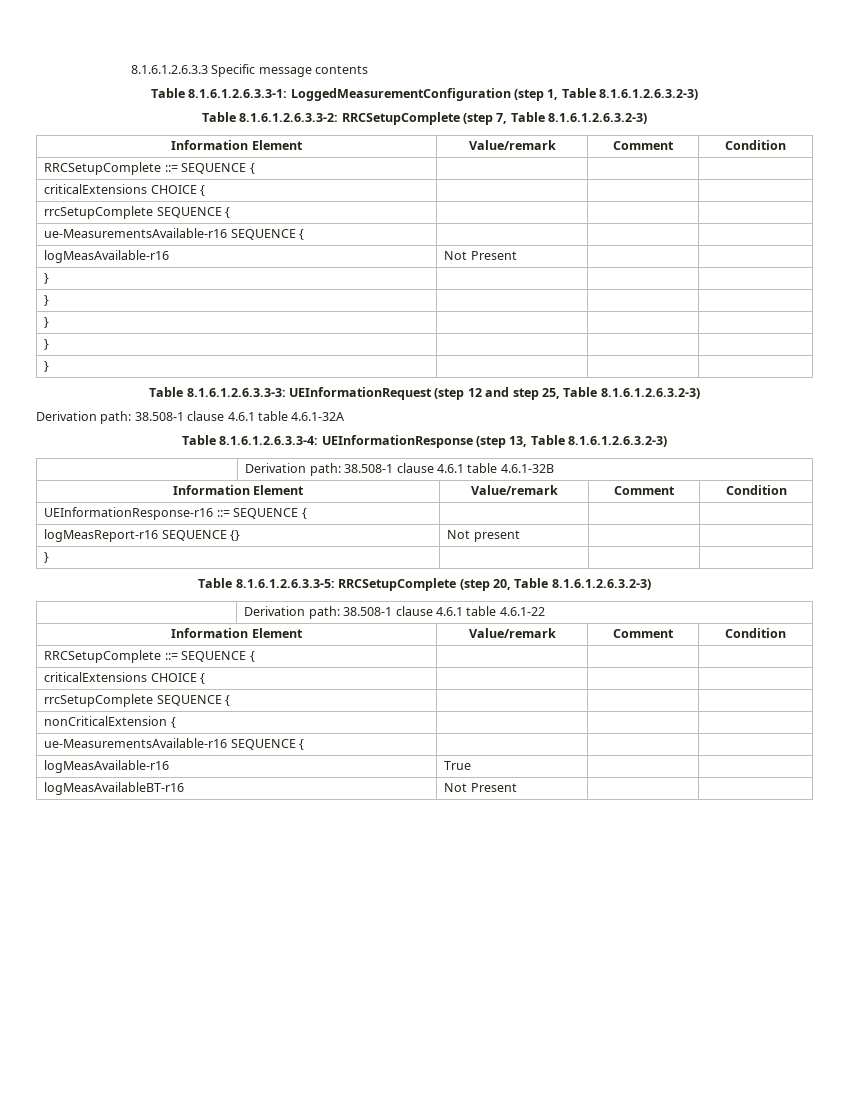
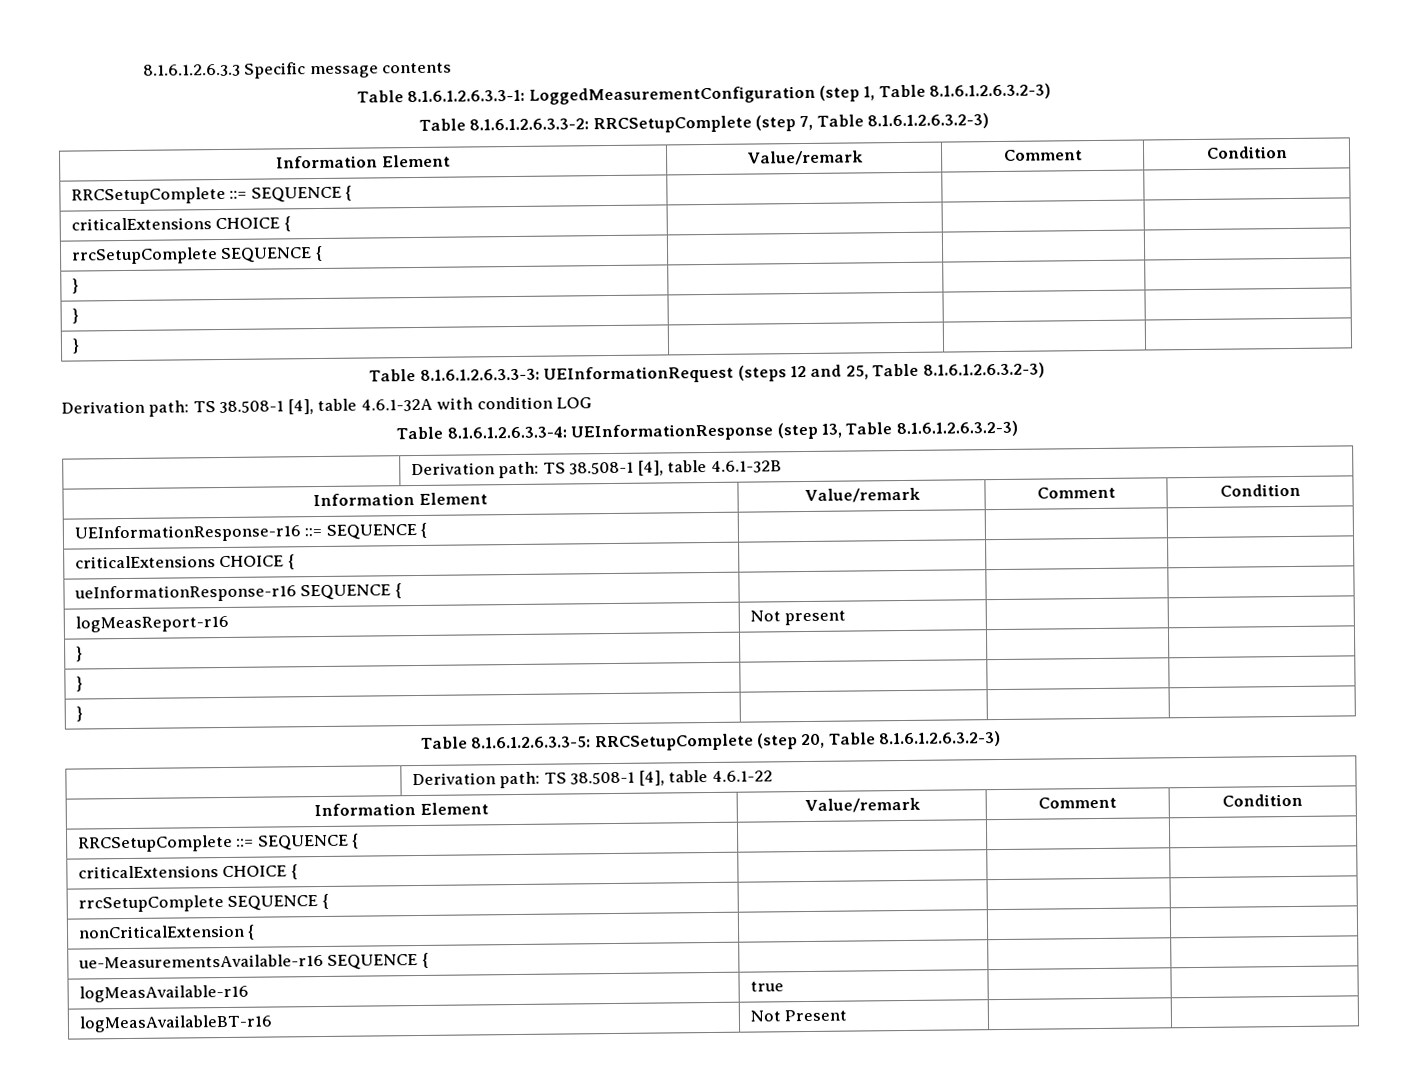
[44,228,305,240] [44,250,170,263] [444,251,517,260] [44,273,50,284] [44,295,50,306] // ue-MeasurementsAvailable-r16 SEQUENCE { | | | // logMeasAvailable-r16 | Not Present | | // } | | | // } | | | -> (323, 253) none
[434,388,465,400] (step -> [737,365,787,382] (steps
[512,388,539,400] step -> (843, 370) none
[134,411,255,421] 38.508-1 clause 4.6.1 -> [192,399,314,415] TS 38.508-1 [4],
(345, 416) none -> [436,396,593,410] with condition LOG
[344,463,464,473] 38.508-1 clause 4.6.1 -> [542,460,664,476] TS 38.508-1 [4],
(307, 513) none -> [74,554,295,570] [73,583,402,603] // criticalExtensions CHOICE { | | | // ueInformationResponse-r16 SEQUENCE { | | |
[161,530,241,541] SEQUENCE {} -> (229, 623) none
(50, 557) none -> [75,676,83,692] [75,706,83,722] // } | | | // } | | |
[343,606,463,616] 38.508-1 clause 4.6.1 -> [543,770,665,786] TS 38.508-1 [4],
[444,761,472,770] True -> [749,981,784,992] true

